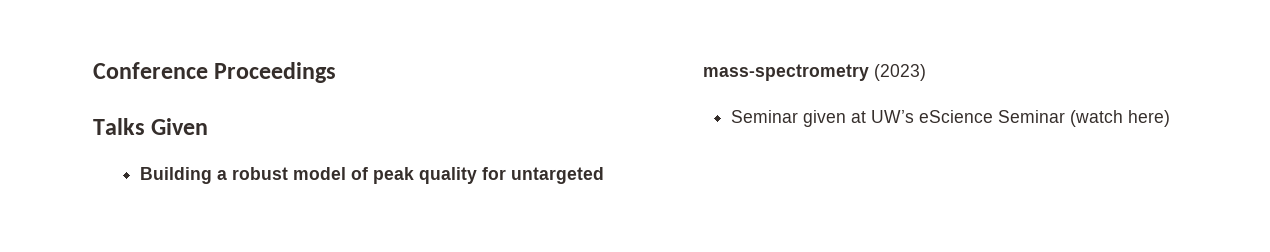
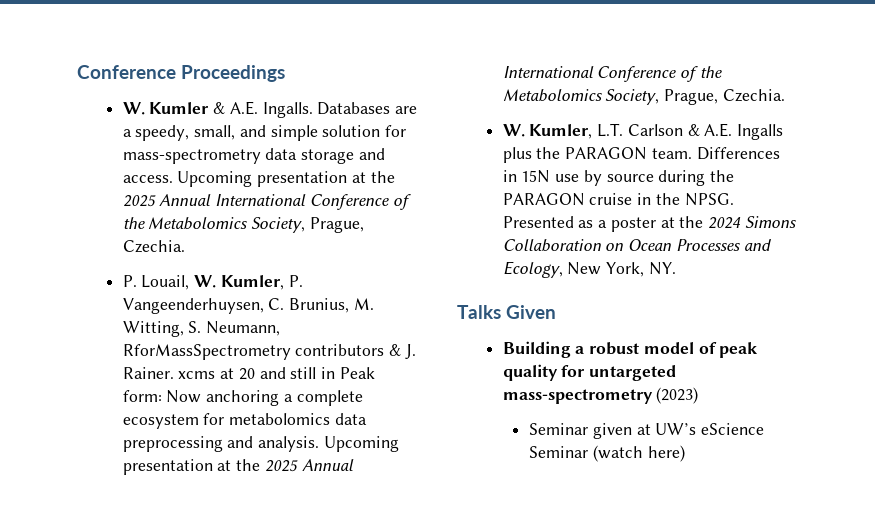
(337, 72) none -> [122,101,418,118] [122,125,407,141] [122,148,385,164] [122,171,395,187] [122,194,411,210] [122,217,364,233] [122,240,185,253] [122,275,303,290] [122,298,374,314] [122,321,281,337] [122,344,416,360] [122,367,375,380] [122,390,363,406] [122,413,367,429] [122,436,399,452] [122,459,354,475] [502,66,722,82] [502,89,785,105] [502,123,784,140] [502,147,780,163] [502,170,735,186] [502,193,734,206] [502,216,796,232] [502,239,772,252] [502,261,676,278] // W. Kumler & A.E. Ingalls. Databases are a speedy, small, and simple solution for mass-spectrometry data storage and access. Upcoming presentation at the 2025 Annual International Conference of the Metabolomics Society, Prague, Czechia. // P. Louail, W. Kumler, P. Vangeenderhuysen, C. Brunius, M. Witting, S. Neumann, RforMassSpectrometry contributors & J. Rainer. xcms at 20 and still in Peak form: Now anchoring a complete ecosystem for metabolomics data preprocessing and analysis. Upcoming presentation at the 2025 Annual International Conference of the Metabolomics Society, Prague, Czechia. // W. Kumler, L.T. Carlson & A.E. Ingalls plus the PARAGON team. Differences in 15N use by source during the PARAGON cruise in the NPSG. Presented as a poster at the 2024 Simons Collaboration on Ocean Processes and Ecology, New York, NY.

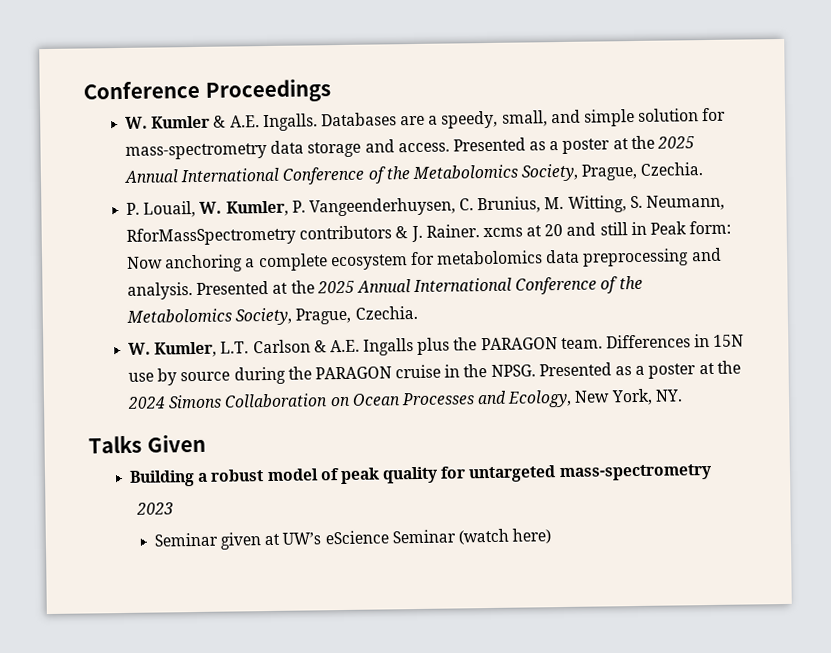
[177,171,348,187] Upcoming presentation -> [452,137,611,154] Presented as a poster
[323,436,399,452] [122,459,213,475] Upcoming presentation -> [196,280,270,295] Presented
[656,387,699,404] (2023) -> [135,502,174,515] // 2023

